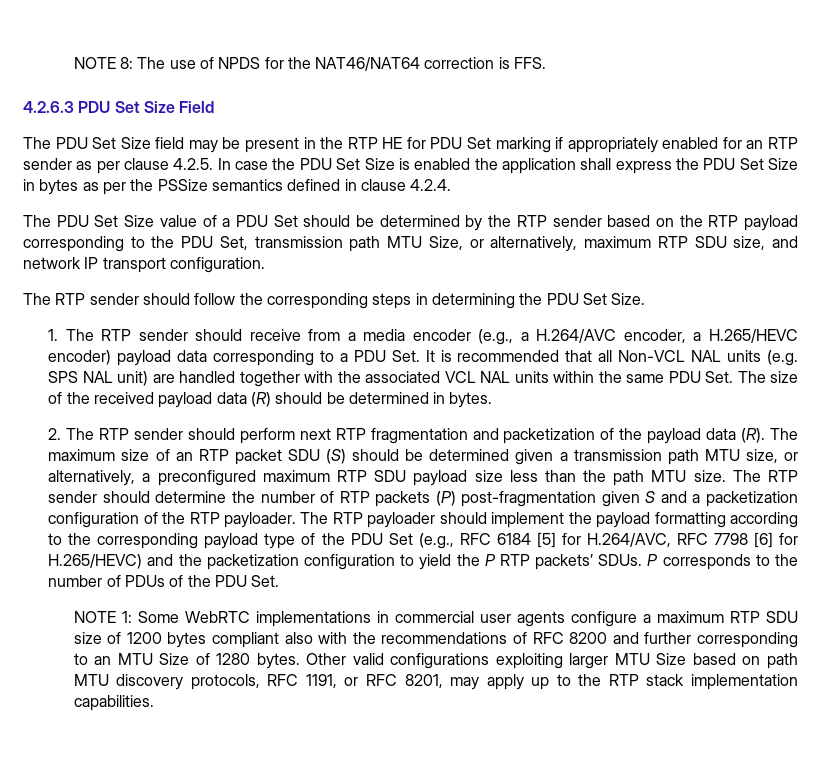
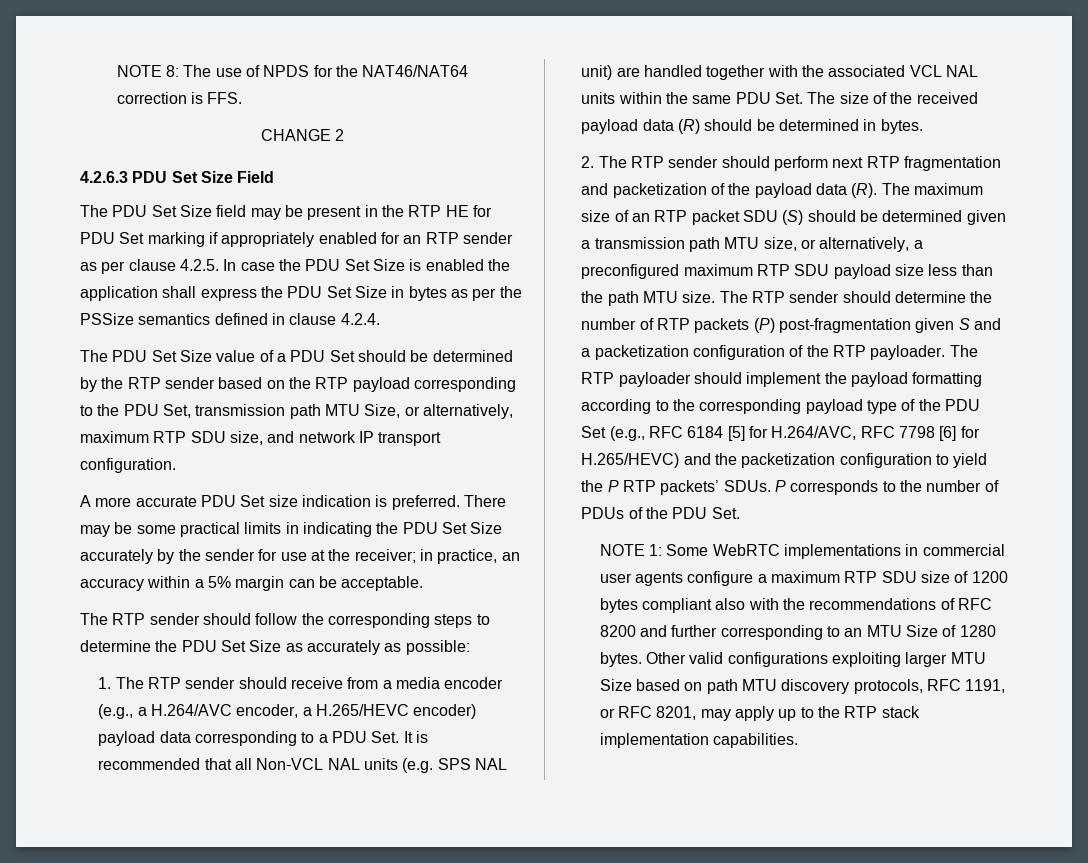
(547, 63) none -> [260,129,345,141] // CHANGE 2
(265, 265) none -> [80,495,506,510] [80,522,503,537] [80,549,520,564] [80,576,424,591] // A more accurate PDU Set size indication is preferred. There may be some practical limits in indicating the PDU Set Size accurately by the sender for use at the receiver; in practice, an accuracy within a 5% margin can be acceptable.
[415,293,646,309] in determining the PDU Set Size. -> [476,614,490,625] [80,640,470,655] to determine the PDU Set Size as accurately as possible:

